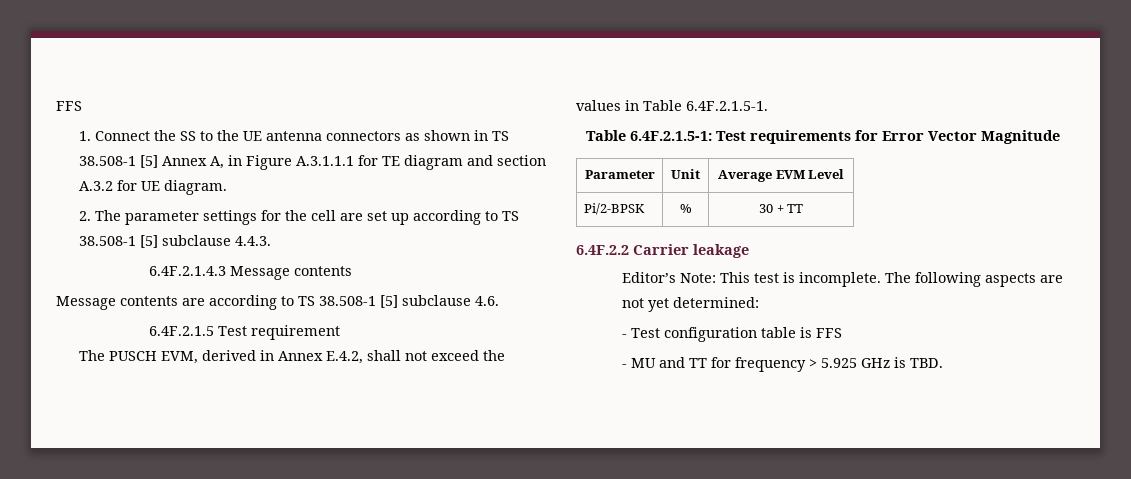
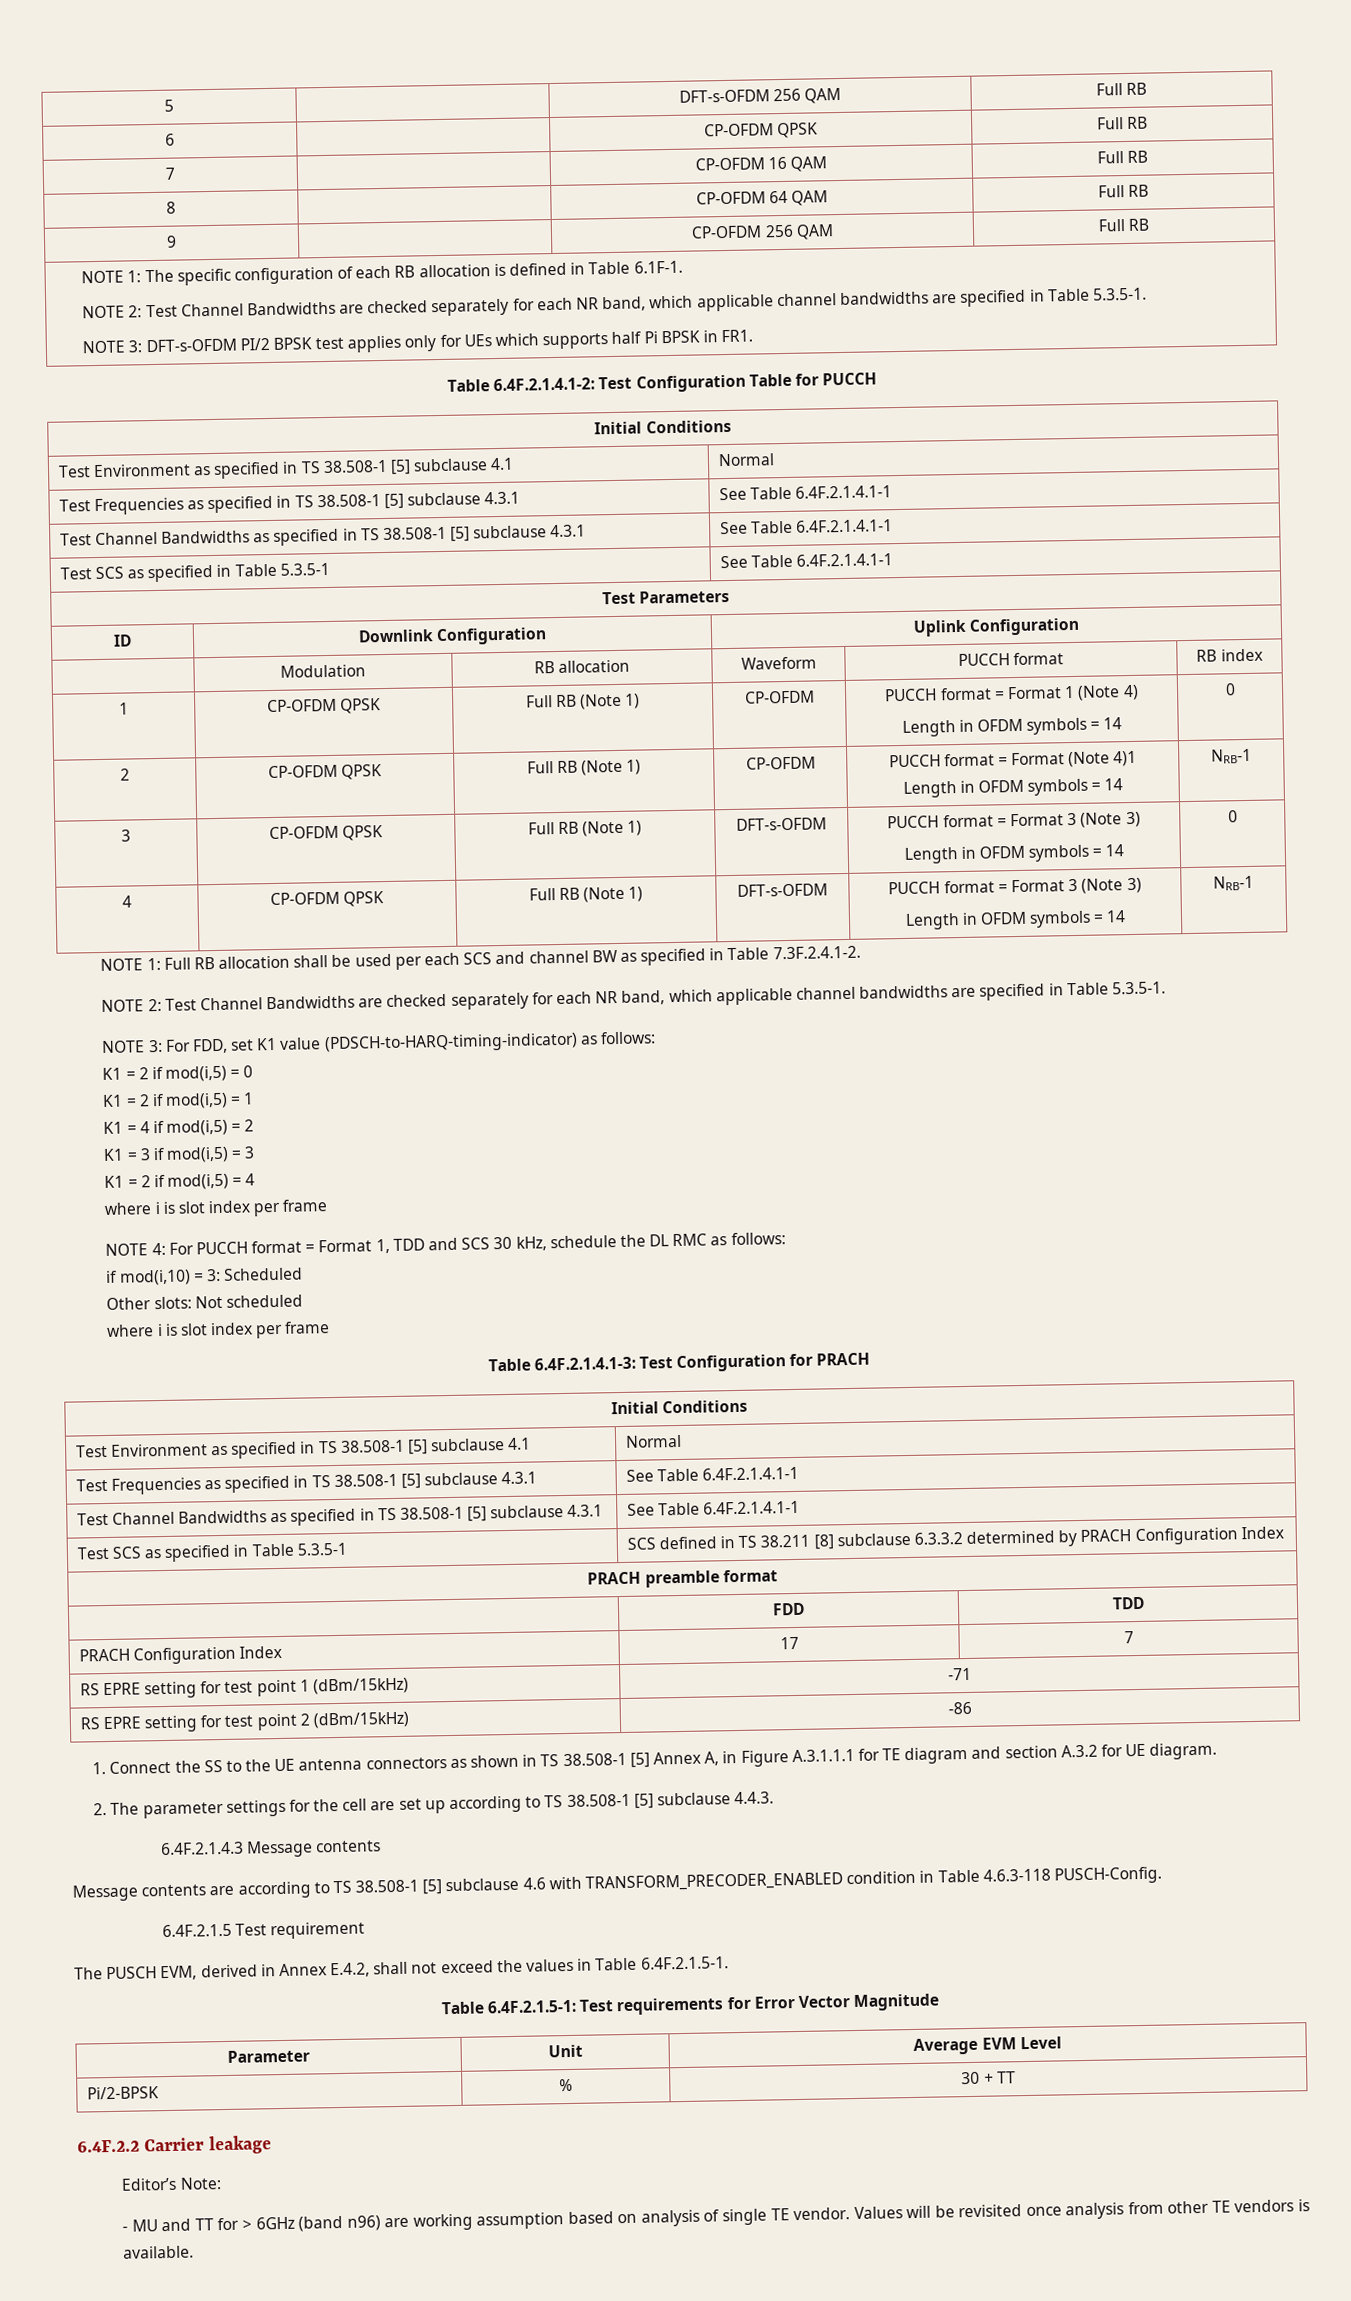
[56,101,82,111] FFS -> [164,99,174,112] [678,87,842,104] [1095,82,1148,96] [165,133,175,146] [703,122,819,139] [1096,116,1149,130] [165,167,175,180] [694,156,828,172] [1096,150,1149,164] [166,201,176,214] [695,190,829,206] [1097,184,1150,198] [166,235,177,248] [691,224,834,240] [1097,218,1151,232] [81,260,683,286] [82,287,1147,319] [82,329,754,354] [446,372,878,393] [594,419,732,435] [57,457,515,479] [717,453,775,467] [58,491,521,516] [718,485,892,501] [59,524,587,546] [719,519,893,535] [59,562,330,583] [719,553,893,569] [601,589,731,605] [113,634,132,647] [357,627,548,646] [912,617,1081,637] [280,664,366,678] [533,659,631,674] [740,656,817,670] [957,652,1065,667] [1196,648,1263,662] [119,702,129,715] [266,698,382,714] [525,693,641,710] [744,690,815,704] [884,684,1139,702] [901,717,1123,737] [1224,683,1236,696] [120,768,130,781] [267,764,383,780] [526,759,642,776] [745,756,816,770] [888,750,1138,768] [902,778,1124,798] [1211,748,1252,764] [121,829,131,842] [268,825,384,841] [527,820,643,837] [736,817,827,831] [887,811,1141,829] [903,844,1125,864] [1227,810,1238,823] [122,895,132,908] [269,891,385,907] [528,886,644,903] [737,883,828,897] [888,877,1142,895] [904,910,1127,930] [1213,875,1254,891] [100,945,861,972] [101,981,1167,1012] [102,1031,656,1054] [102,1065,254,1082] [102,1092,255,1109] [103,1119,255,1136] [103,1146,256,1163] [104,1173,256,1190] [104,1199,329,1217] [105,1232,786,1256] [106,1267,304,1286] [106,1294,303,1310] [106,1321,331,1339] [487,1352,871,1373] [610,1399,749,1415] [75,1437,532,1459] [624,1434,682,1448] [75,1471,538,1495] [625,1466,799,1482] [76,1504,604,1526] [626,1500,800,1516] [76,1542,348,1562] [626,1526,1284,1550] [587,1569,778,1588] [772,1602,805,1616] [1111,1596,1145,1610] [78,1645,282,1665] [779,1636,799,1650] [1123,1631,1134,1644] [79,1677,409,1699] [947,1667,972,1681] [79,1711,410,1733] [947,1701,972,1715] 5 | | DFT-s-OFDM 256 QAM | Full RB // 6 | | CP-OFDM QPSK | Full RB // 7 | | CP-OFDM 16 QAM | Full RB // 8 | | CP-OFDM 64 QAM | Full RB // 9 | | CP-OFDM 256 QAM | Full RB // NOTE 1: The specific configuration of each RB allocation is defined in Table 6.1F-1. // NOTE 2: Test Channel Bandwidths are checked separately for each NR band, which applicable channel bandwidths are specified in Table 5.3.5-1. // NOTE 3: DFT-s-OFDM PI/2 BPSK test applies only for UEs which supports half Pi BPSK in FR1. // Table 6.4F.2.1.4.1-2: Test Configuration Table for PUCCH // Initial Conditions // Test Environment as specified in TS 38.508-1 [5] subclause 4.1 | Normal // Test Frequencies as specified in TS 38.508-1 [5] subclause 4.3.1 | See Table 6.4F.2.1.4.1-1 // Test Channel Bandwidths as specified in TS 38.508-1 [5] subclause 4.3.1 | See Table 6.4F.2.1.4.1-1 // Test SCS as specified in Table 5.3.5-1 | See Table 6.4F.2.1.4.1-1 // Test Parameters // ID | Downlink Configuration | Uplink Configuration // | Modulation | RB allocation | Waveform | PUCCH format | RB index // 1 | CP-OFDM QPSK | Full RB (Note 1) | CP-OFDM | PUCCH format = Format 1 (Note 4) // Length in OFDM symbols = 14 | 0 // 2 | CP-OFDM QPSK | Full RB (Note 1) | CP-OFDM | PUCCH format = Format (Note 4)1 // Length in OFDM symbols = 14 | NRB-1 // 3 | CP-OFDM QPSK | Full RB (Note 1) | DFT-s-OFDM | PUCCH format = Format 3 (Note 3) // Length in OFDM symbols = 14 | 0 // 4 | CP-OFDM QPSK | Full RB (Note 1) | DFT-s-OFDM | PUCCH format = Format 3 (Note 3) // Length in OFDM symbols = 14 | NRB-1 // NOTE 1: Full RB allocation shall be used per each SCS and channel BW as specified in Table 7.3F.2.4.1-2. // NOTE 2: Test Channel Bandwidths are checked separately for each NR band, which applicable channel bandwidths are specified in Table 5.3.5-1. // NOTE 3: For FDD, set K1 value (PDSCH-to-HARQ-timing-indicator) as follows: // K1 = 2 if mod(i,5) = 0 // K1 = 2 if mod(i,5) = 1 // K1 = 4 if mod(i,5) = 2 // K1 = 3 if mod(i,5) = 3 // K1 = 2 if mod(i,5) = 4 // where i is slot index per frame // NOTE 4: For PUCCH format = Format 1, TDD and SCS 30 kHz, schedule the DL RMC as follows: // if mod(i,10) = 3: Scheduled // Other slots: Not scheduled // where i is slot index per frame // Table 6.4F.2.1.4.1-3: Test Configuration for PRACH // Initial Conditions // Test Environment as specified in TS 38.508-1 [5] subclause 4.1 | Normal // Test Frequencies as specified in TS 38.508-1 [5] subclause 4.3.1 | See Table 6.4F.2.1.4.1-1 // Test Channel Bandwidths as specified in TS 38.508-1 [5] subclause 4.3.1 | See Table 6.4F.2.1.4.1-1 // Test SCS as specified in Table 5.3.5-1 | SCS defined in TS 38.211 [8] subclause 6.3.3.2 determined by PRACH Configuration Index // PRACH preamble format // | FDD | TDD // PRACH Configuration Index | 17 | 7 // RS EPRE setting for test point 1 (dBm/15kHz) | -71 // RS EPRE setting for test point 2 (dBm/15kHz) | -86
[475,296,499,306] 4.6. -> [522,1866,1162,1892] 4.6 with TRANSFORM_PRECODER_ENABLED condition in Table 4.6.3-118 PUSCH-Config.
[720,272,1064,287] [622,297,760,312] [622,327,843,342] This test is incomplete. The following aspects are not yet determined: // - Test configuration table is FFS -> (222, 2183) none
[735,357,944,372] frequency > 5.925 GHz is TBD. -> [242,2199,1310,2232] [123,2245,195,2259] > 6GHz (band n96) are working assumption based on analysis of single TE vendor. Values will be revisited once analysis from other TE vendors is available.

